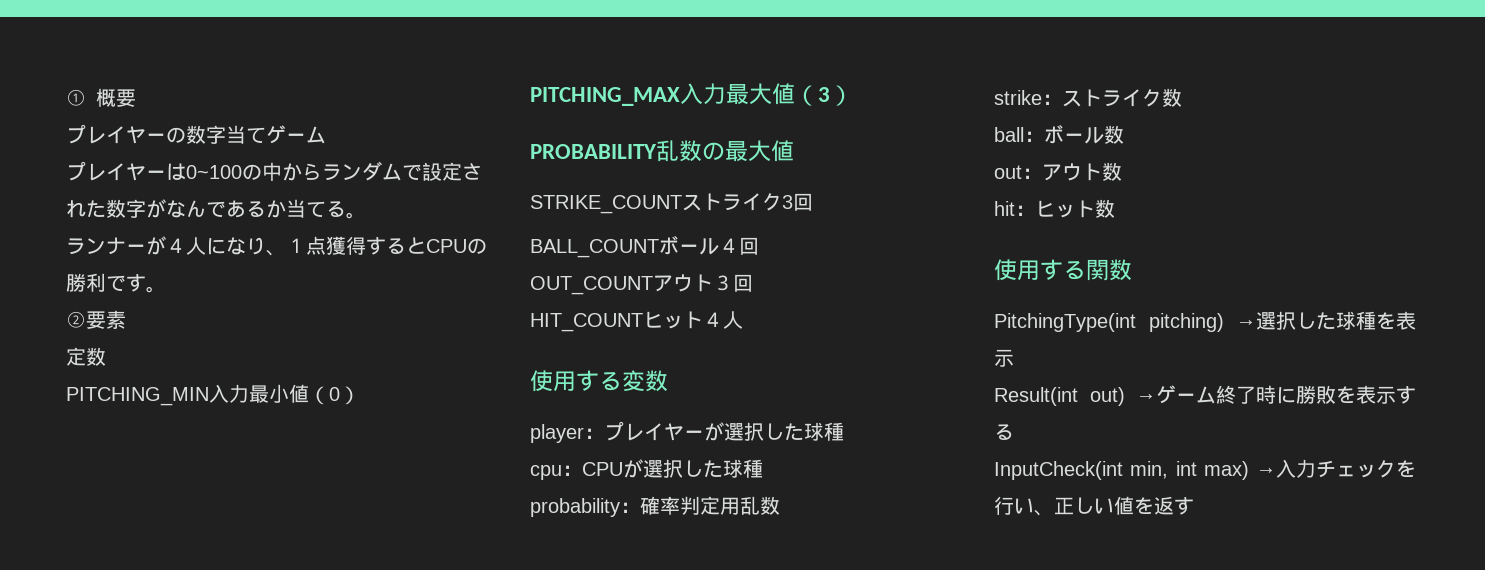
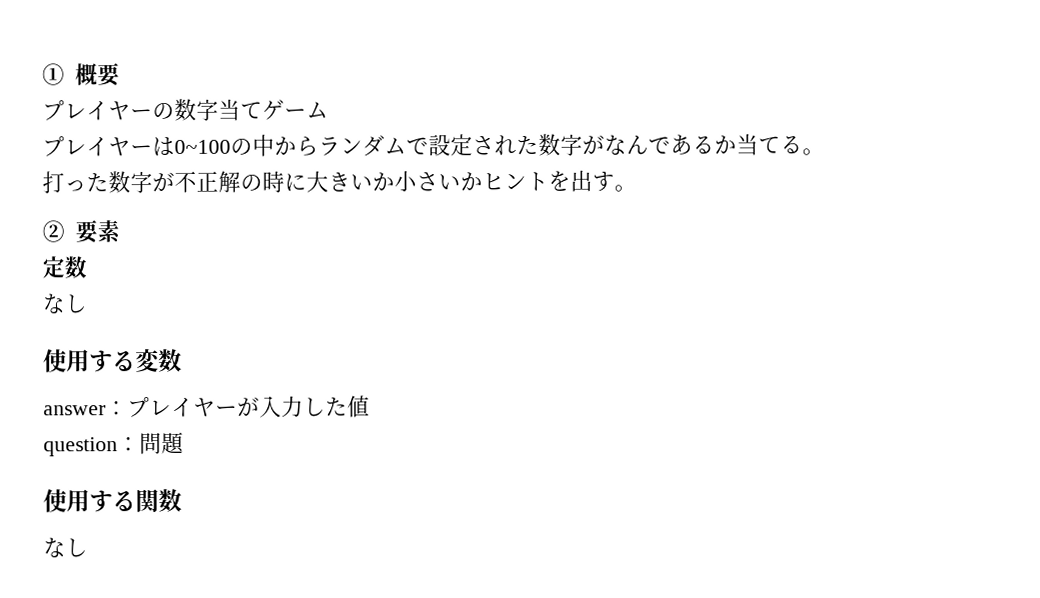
[66,236,487,256] [66,273,166,293] [66,310,126,329] [66,347,106,366] [66,384,360,406] [530,83,853,106] [530,140,794,162] [530,193,813,214] [530,235,759,258] [530,274,753,295] [530,311,743,332] ランナーが４人になり、１点獲得するとCPUの勝利です。 // ②要素 // 定数 // PITCHING_MIN入力最小値（0） // PITCHING_MAX入力最大値（3） // PROBABILITY乱数の最大値 // STRIKE_COUNTストライク3回 // BALL_COUNTボール４回 // OUT_COUNTアウト３回 // HIT_COUNTヒット４人 -> [42,169,637,194] [42,220,120,244] [42,256,87,279] [42,293,88,314] 打った数字が不正解の時に大きいか小さいかヒントを出す。 // ②要素 // 定数 // なし
[530,424,584,443] player -> [43,405,106,416] answer
[724,422,844,441] [530,459,763,480] [530,496,780,517] [994,88,1182,107] [994,124,1124,144] [994,162,1122,181] [994,199,1115,218] [994,259,1132,281] [994,311,1416,332] [994,349,1014,367] [994,385,1416,406] [994,424,1014,440] [994,459,1416,480] [994,496,1194,516] 選択した球種 // cpu：CPUが選択した球種 // probability：確率判定用乱数 // strike：ストライク数 // ball：ボール数 // out：アウト数 // hit：ヒット数 // 使用する関数 // PitchingType(int pitching) →選択した球種を表示 // Result(int out) →ゲーム終了時に勝敗を表示する // InputCheck(int min, int max) →入力チェックを行い、正しい値を返す -> [259,395,370,418] [43,431,184,457] [43,488,182,513] [43,537,88,558] 入力した値 // question：問題 // 使用する関数 // なし

